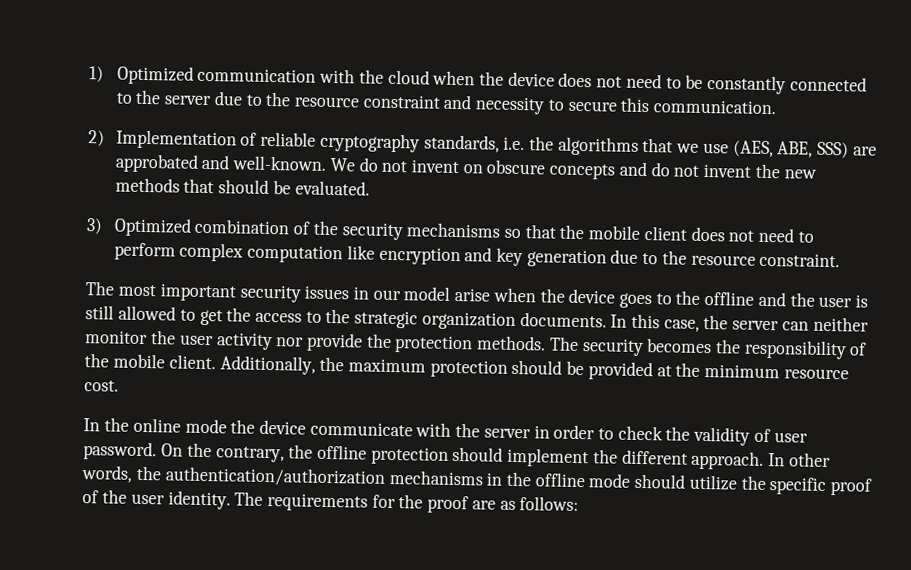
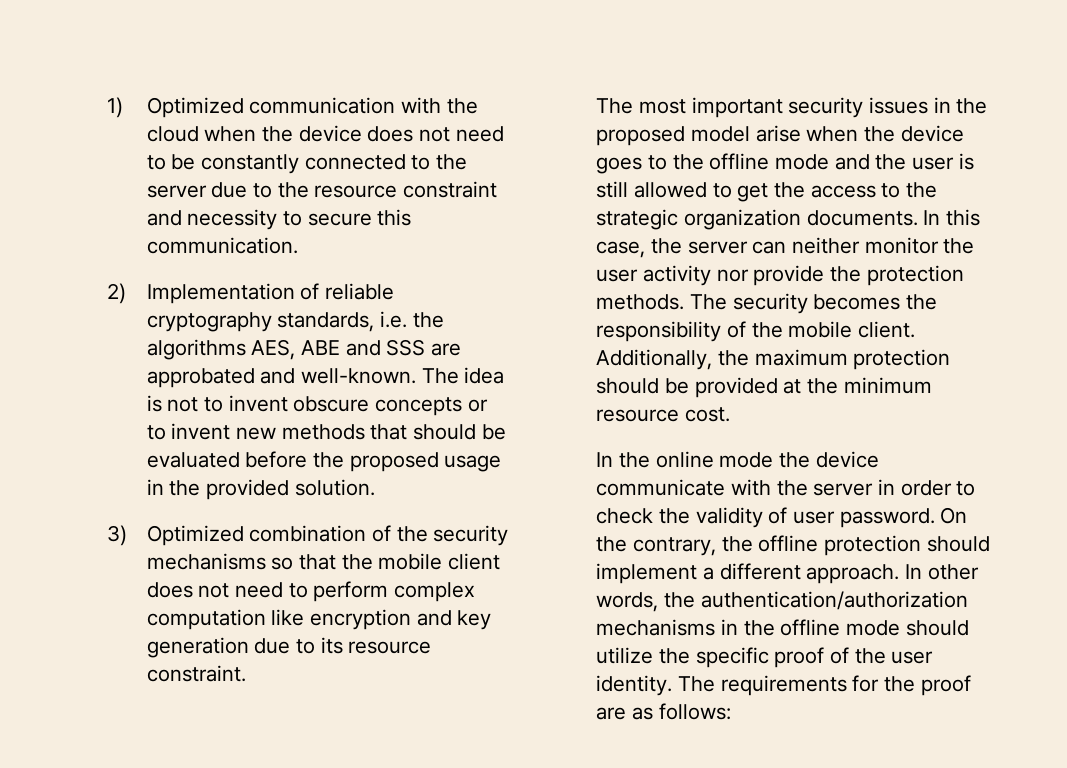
[642,137,877,159] [114,153,780,180] that we use (AES, ABE, SSS) are approbated and well-known. We do not invent on obscure concepts and do not invent the -> [251,339,462,360] [146,367,505,388] [146,395,488,416] [146,423,231,440] AES, ABE and SSS are approbated and well-known. The idea is not to invent obscure concepts or to invent
[294,180,370,196] evaluated. -> [146,451,502,472] [146,479,375,500] evaluated before the proposed usage in the provided solution.
[661,250,687,265] the -> [320,637,343,654] its
[372,289,401,301] our -> [956,98,988,114] [596,126,686,146] the proposed
(755, 298) none -> [775,154,830,170] mode
[592,449,618,464] the -> [703,567,715,580] a

